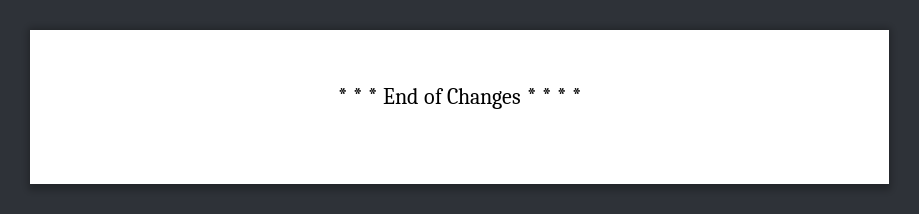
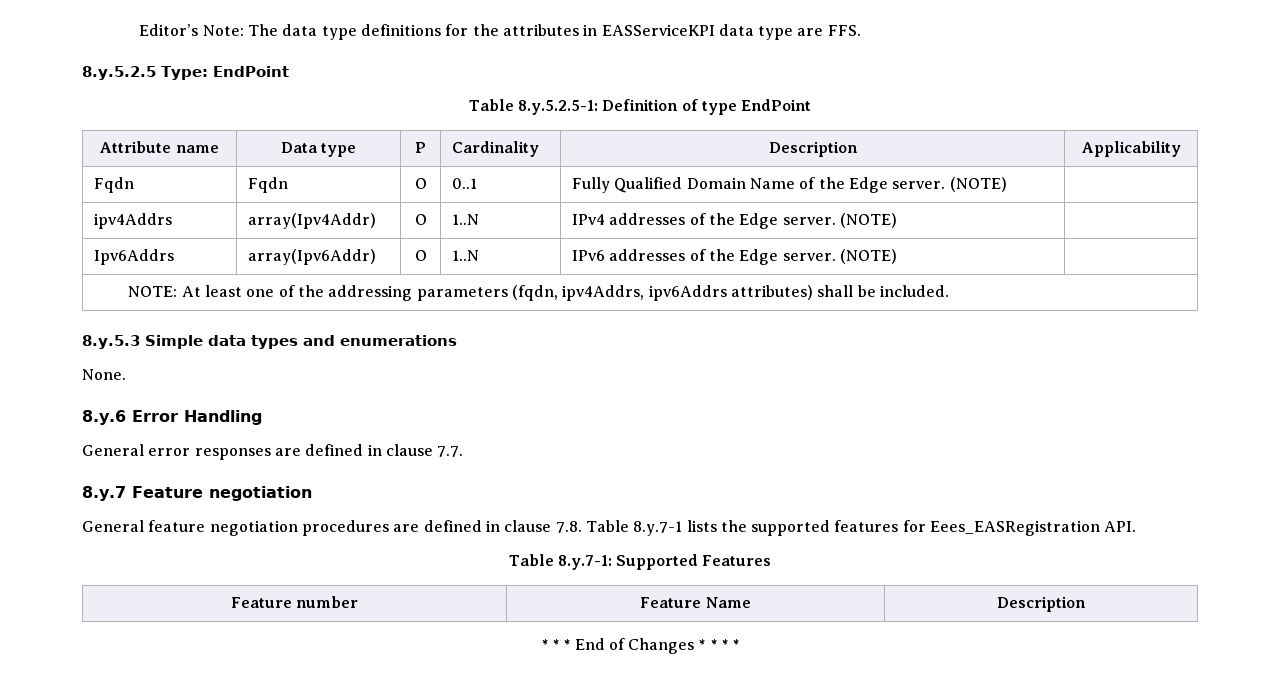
(337, 96) none -> [139,24,861,40] [82,66,289,80] [468,99,812,115] [100,141,219,153] [280,142,357,157] [415,142,426,153] [452,141,540,157] [768,141,858,157] [1081,141,1181,157] [94,177,135,193] [248,177,289,193] [414,178,427,189] [452,178,478,189] [572,177,1007,193] [94,213,173,229] [248,213,377,229] [414,214,427,225] [452,214,480,225] [572,213,897,229] [94,249,175,265] [248,249,377,265] [414,250,427,261] [452,250,480,261] [572,249,897,265] [128,285,949,301] [82,335,457,349] [82,369,126,380] [82,410,262,425] [82,444,464,460] [82,486,312,501] [82,520,1137,536] [508,554,772,570] [230,596,359,608] [640,597,751,608] [997,596,1086,612] Editor’s Note: The data type definitions for the attributes in EASServiceKPI data type are FFS. // 8.y.5.2.5 Type: EndPoint // Table 8.y.5.2.5-1: Definition of type EndPoint // Attribute name | Data type | P | Cardinality | Description | Applicability // Fqdn | Fqdn | O | 0..1 | Fully Qualified Domain Name of the Edge server. (NOTE) | // ipv4Addrs | array(Ipv4Addr) | O | 1..N | IPv4 addresses of the Edge server. (NOTE) | // Ipv6Addrs | array(Ipv6Addr) | O | 1..N | IPv6 addresses of the Edge server. (NOTE) | // NOTE: At least one of the addressing parameters (fqdn, ipv4Addrs, ipv6Addrs attributes) shall be included. // 8.y.5.3 Simple data types and enumerations // None. // 8.y.6 Error Handling // General error responses are defined in clause 7.7. // 8.y.7 Feature negotiation // General feature negotiation procedures are defined in clause 7.8. Table 8.y.7-1 lists the supported features for Eees_EASRegistration API. // Table 8.y.7-1: Supported Features // Feature number | Feature Name | Description //

